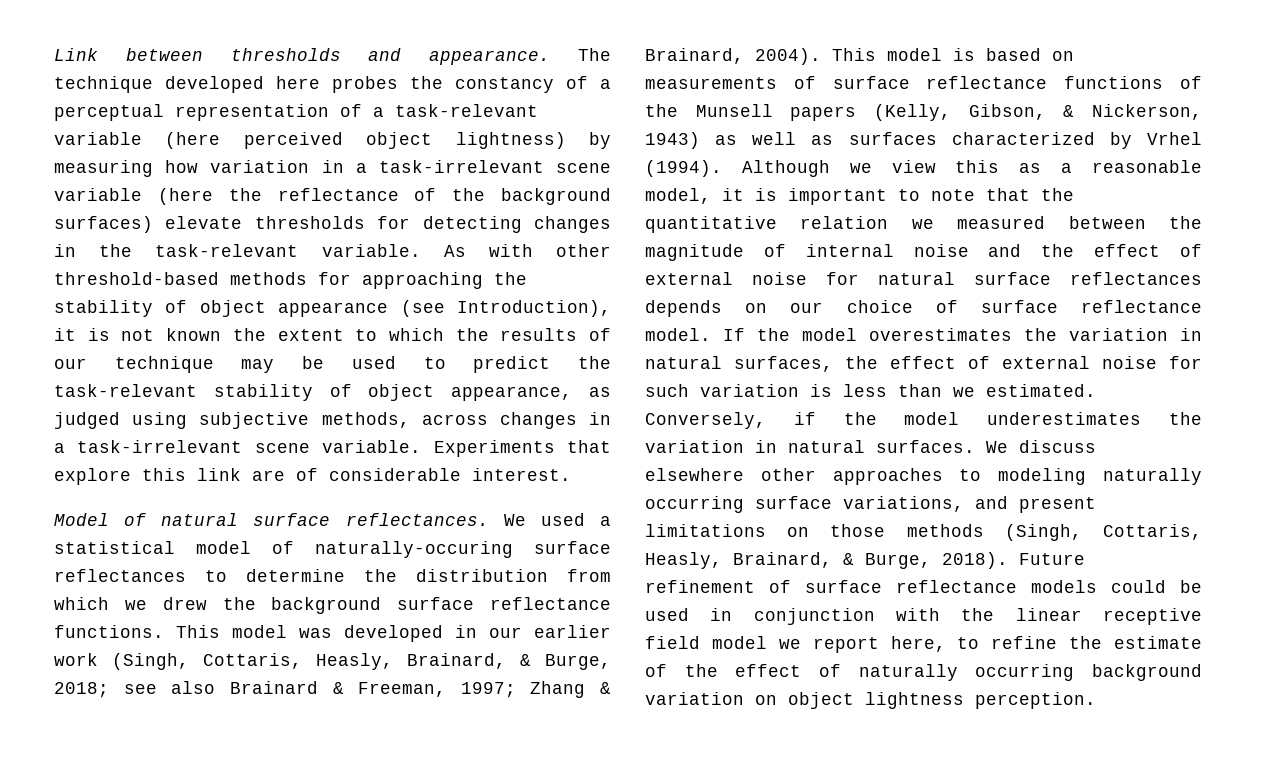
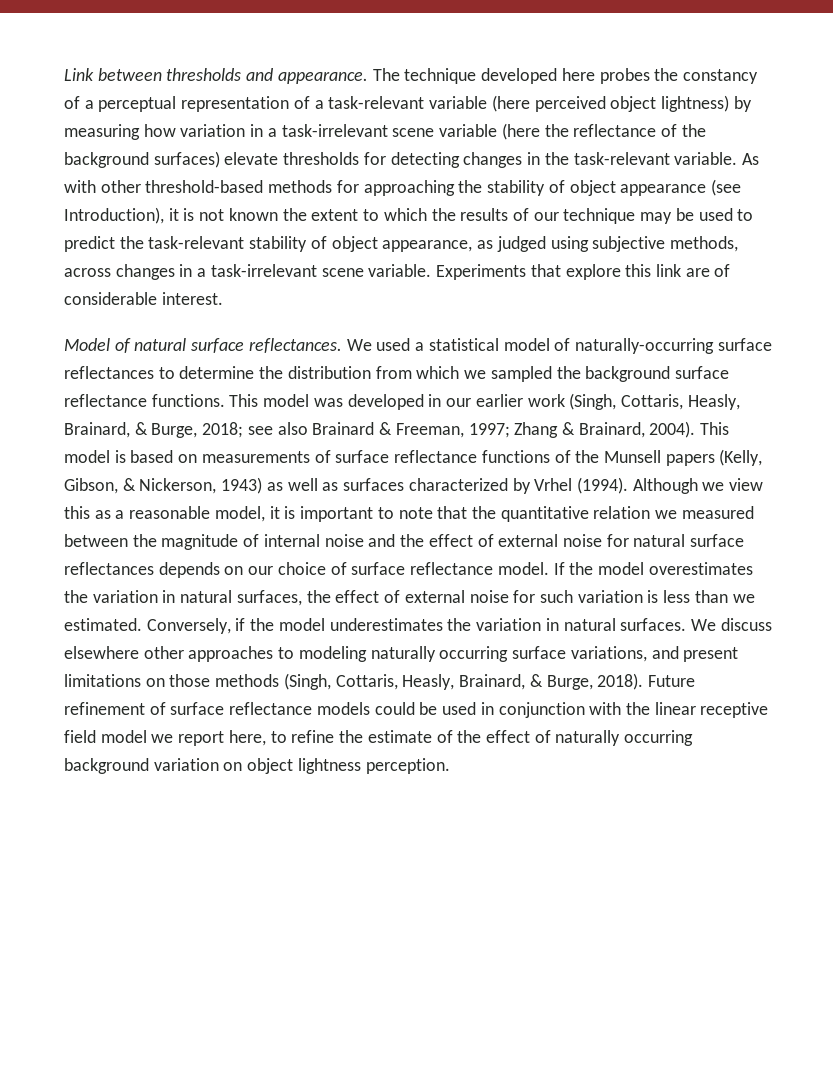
[315,541,513,558] naturally-occuring -> [574,338,714,354] naturally-occurring
[162,597,207,610] drew -> [490,366,552,382] sampled

